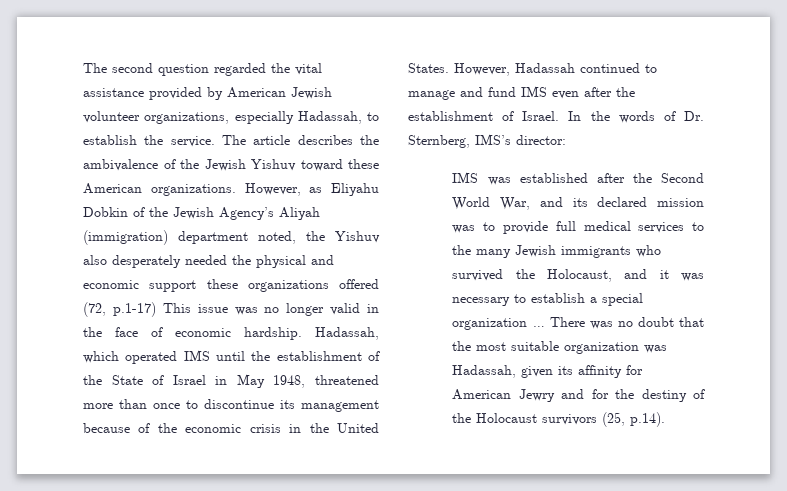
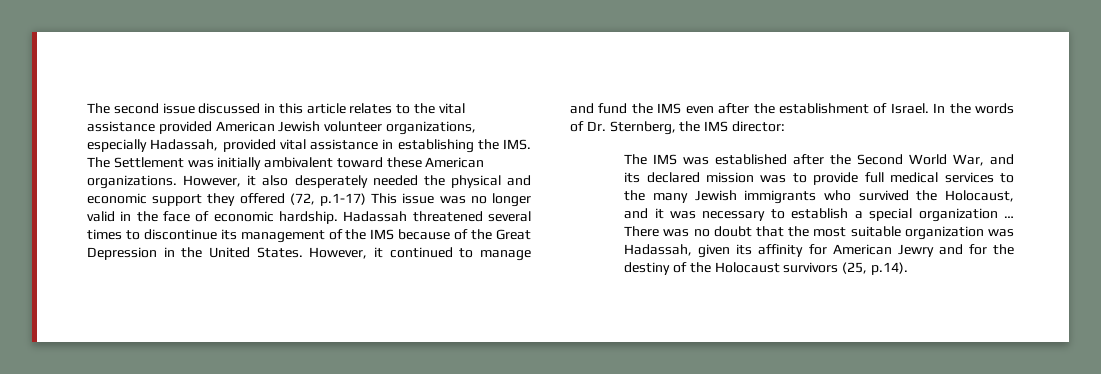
[158,63,266,76] question regarded -> [162,103,411,114] issue discussed in this article relates to
[207,87,223,100] by -> (212, 127) none
[367,112,379,121] [83,135,380,147] [83,159,296,171] to establish the service. The article describes the ambivalence of the Jewish Yishuv -> [222,139,531,153] [87,157,334,170] provided vital assistance in establishing the IMS. The Settlement was initially ambivalent
[309,183,379,196] [83,207,320,220] [83,230,380,245] as Eliyahu Dobkin of the Jewish Agency’s Aliyah (immigration) department noted, the Yishuv -> [247,175,257,186] it
[206,279,329,292] these organizations -> [207,193,236,206] they
[315,327,379,340] [83,350,380,364] [83,374,379,388] [83,399,180,409] Hadassah, which operated IMS until the establishment of the State of Israel in May 1948, threatened more than once -> [343,211,531,222] [87,229,122,240] Hadassah threatened several times
(379, 406) none -> [328,229,395,240] of the IMS
[185,424,281,433] economic crisis -> [495,229,531,240] [87,247,157,260] Great Depression
[515,63,575,73] Hadassah -> [374,247,383,258] it
(516, 92) none -> [631,103,653,114] the
[475,134,511,145] IMS’s -> [679,121,729,132] the IMS
(566, 140) none -> [624,154,648,165] The

